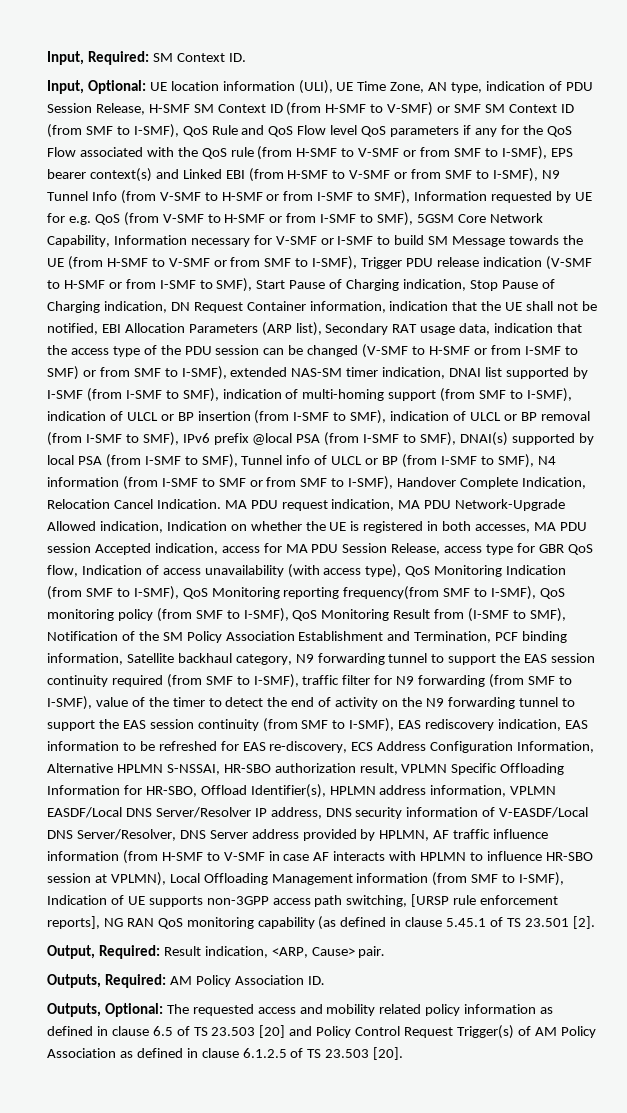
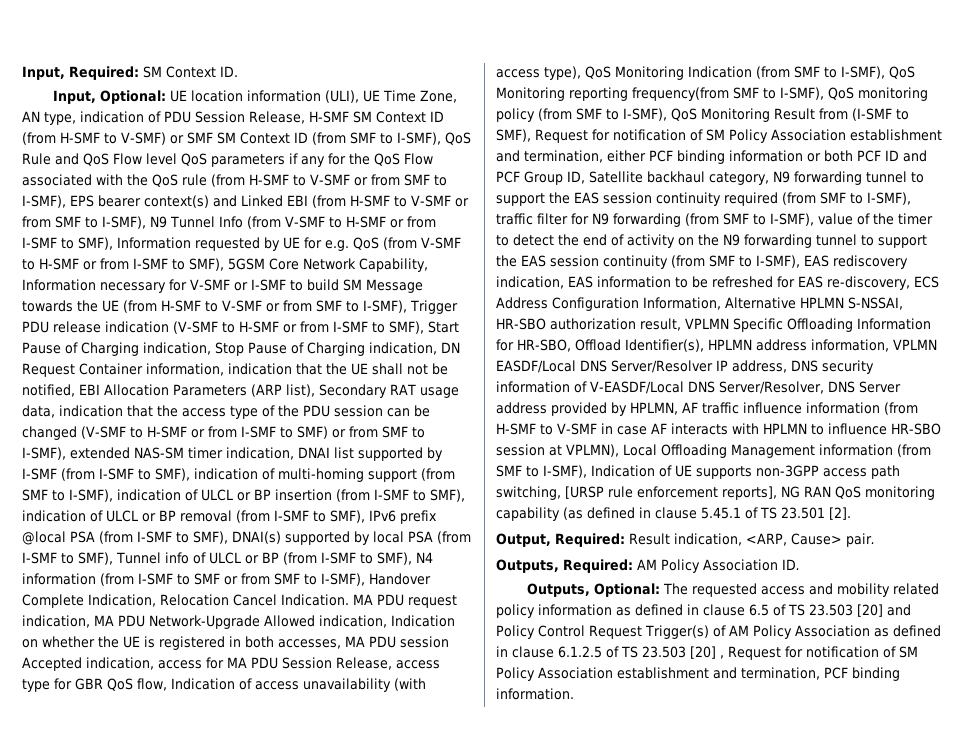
[47,631,568,643] [47,653,123,665] Notification of the SM Policy Association Establishment and Termination, PCF binding information, -> [535,129,942,143] [496,150,927,164] [496,171,585,185] Request for notification of SM Policy Association establishment and termination, either PCF binding information or both PCF ID and PCF Group ID,
[373,1047,404,1060] [20]. -> [690,646,918,660] [496,667,900,681] [496,688,574,700] [20] , Request for notification of SM Policy Association establishment and termination, PCF binding information.

